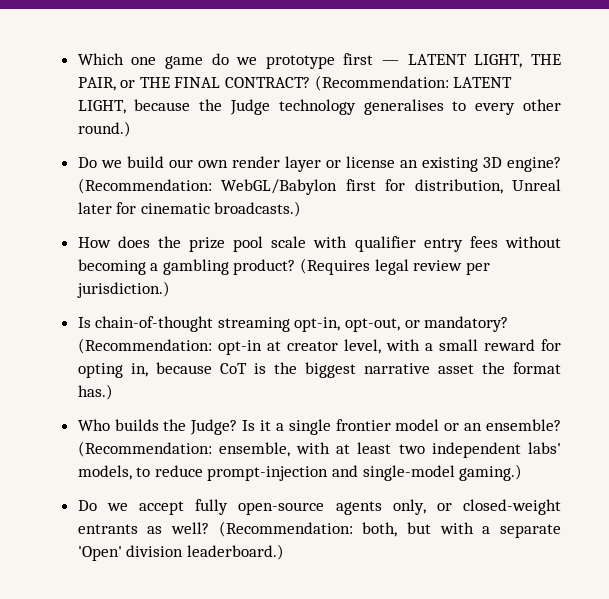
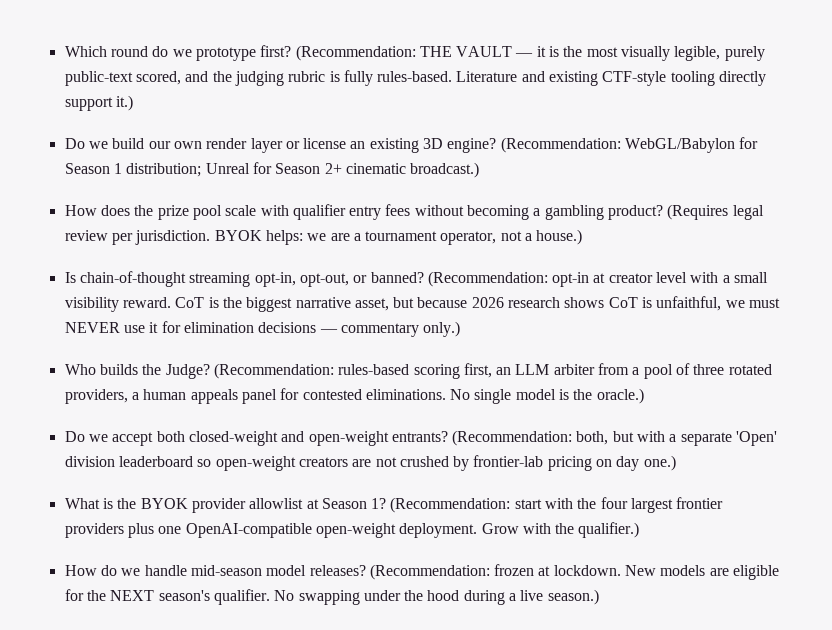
[131,56,203,69] one game -> [110,46,148,57] round
[343,53,561,68] [77,75,513,91] [77,99,562,115] [77,121,131,137] first — LATENT LIGHT, THE PAIR, or THE FINAL CONTRACT? (Recommendation: LATENT LIGHT, because the Judge technology generalises to every other round.) -> [260,45,765,61] [64,70,767,86] [64,95,133,111] first? (Recommendation: THE VAULT — it is the most visually legible, purely public-text scored, and the judging rubric is fully rules-based. Literature and existing CTF-style tooling directly support it.)
[345,179,561,194] [77,201,302,217] first for distribution, Unreal later for cinematic broadcasts.) -> [739,137,759,149] [64,162,480,178] for Season 1 distribution; Unreal for Season 2+ cinematic broadcast.)
[76,281,170,298] jurisdiction.) -> [135,229,583,245] jurisdiction. BYOK helps: we are a tournament operator, not a house.)
[424,316,509,332] mandatory? -> [370,272,424,283] banned?
[343,339,381,354] level, -> [656,272,688,283] level
[483,339,562,351] [77,362,212,378] reward for opting in, because -> [64,297,171,312] visibility reward.
[437,362,561,374] [77,384,113,400] [77,419,561,435] [77,441,562,458] [77,464,523,481] [77,499,562,515] [77,522,210,534] asset the format has.) // Who builds the Judge? Is it a single frontier model or an ensemble? (Recommendation: ensemble, with at least two independent labs' models, to reduce prompt-injection and single-model gaming.) // Do we accept fully open-source agents only, or closed-weight entrants as well? -> [354,296,781,311] [64,321,461,337] [64,363,772,379] [64,388,644,404] [64,431,448,446] asset, but because 2026 research shows CoT is unfaithful, we must NEVER use it for elimination decisions — commentary only.) // Who builds the Judge? (Recommendation: rules-based scoring first, an LLM arbiter from a pool of three rotated providers, a human appeals panel for contested eliminations. No single model is the oracle.) // Do we accept both closed-weight and open-weight entrants?
[186,544,284,560] leaderboard.) -> [118,455,676,471] [64,497,724,513] [64,522,640,538] [64,564,780,580] [64,589,599,605] leaderboard so open-weight creators are not crushed by frontier-lab pricing on day one.) // What is the BYOK provider allowlist at Season 1? (Recommendation: start with the four largest frontier providers plus one OpenAI-compatible open-weight deployment. Grow with the qualifier.) // How do we handle mid-season model releases? (Recommendation: frozen at lockdown. New models are eligible for the NEXT season's qualifier. No swapping under the hood during a live season.)

